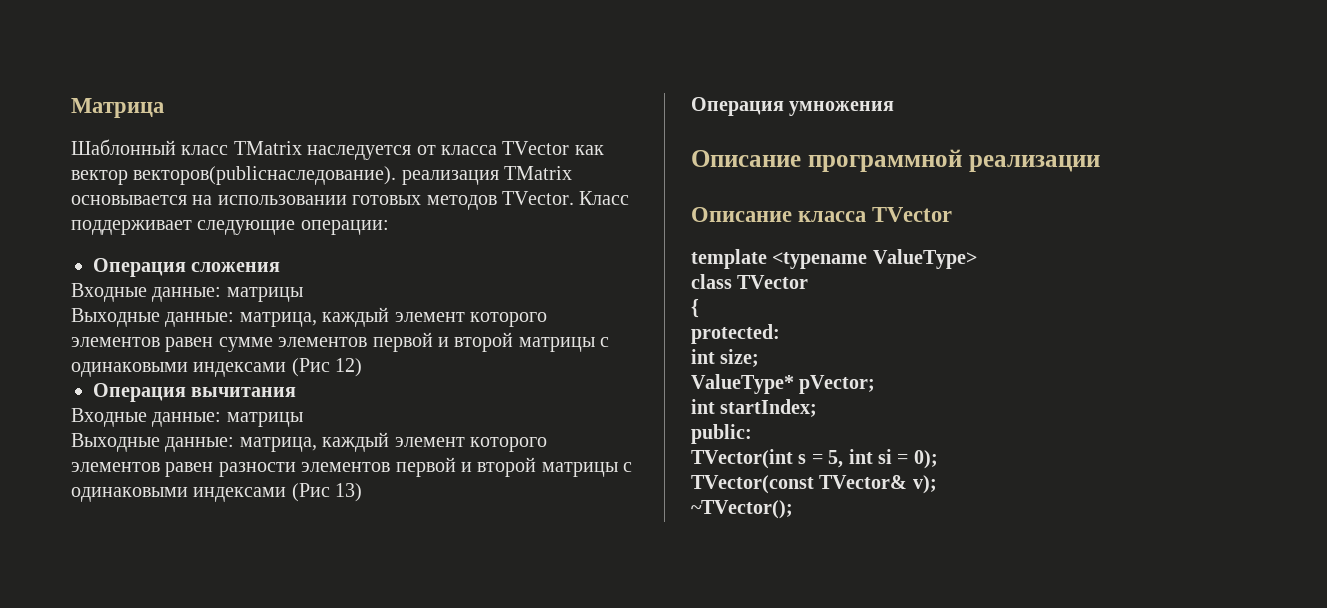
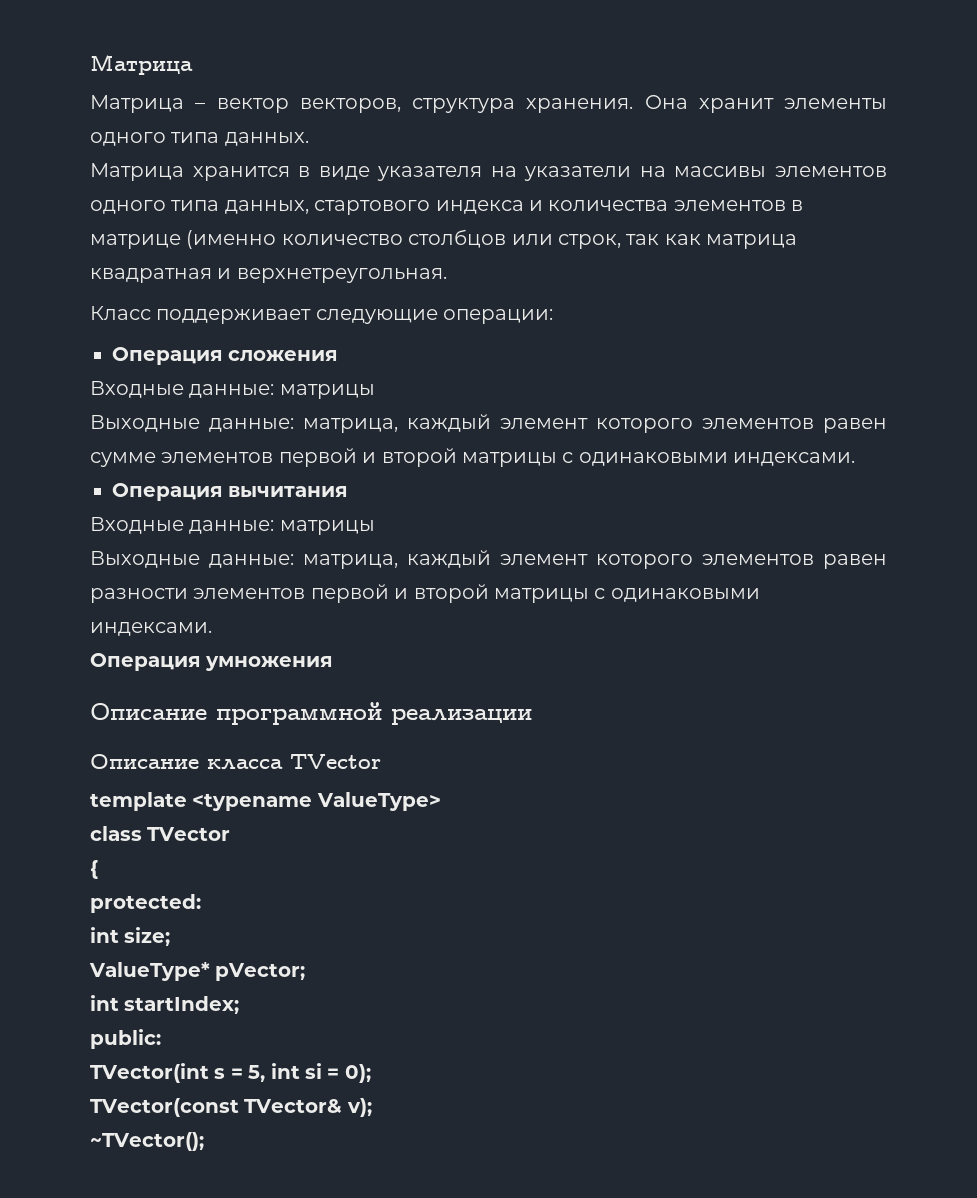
[71,139,604,160] [71,166,573,185] [71,191,574,210] Шаблонный класс TMatrix наследуется от класса TVector как вектор векторов(publicнаследование). реализация TMatrix основывается на использовании готовых методов TVector. -> [90,95,887,113] [90,132,309,146] [90,163,887,181] [90,200,804,215] [90,229,798,249] [90,268,447,283] Матрица – вектор векторов, структура хранения. Она хранит элементы одного типа данных. // Матрица хранится в виде указателя на указатели на массивы элементов одного типа данных, стартового индекса и количества элементов в матрице (именно количество столбцов или строк, так как матрица квадратная и верхнетреугольная. //
[193,358,363,377] индексами (Рис 12) -> [733,452,856,466] индексами.
[193,483,363,502] индексами (Рис 13) -> [90,622,212,636] индексами.

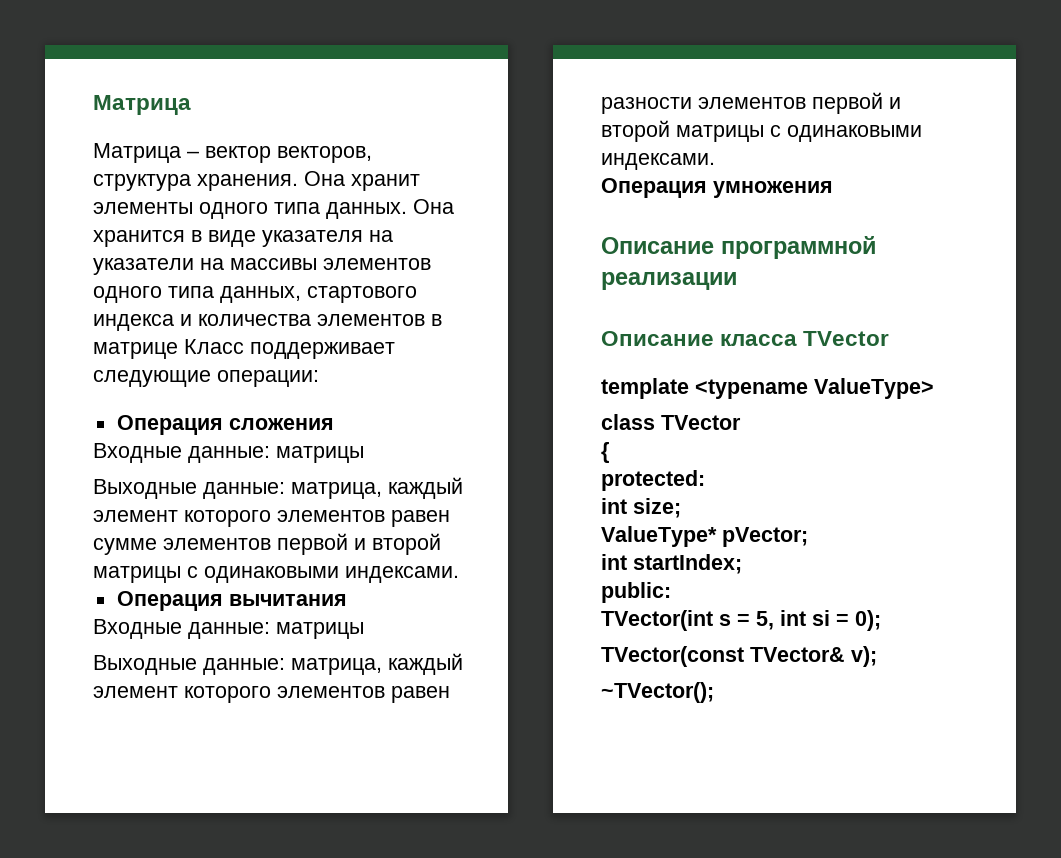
[90,163,184,181] // Матрица -> [413,199,454,214] Она
[186,229,798,249] [90,268,447,283] (именно количество столбцов или строк, так как матрица квадратная и верхнетреугольная. // -> (178, 350) none

